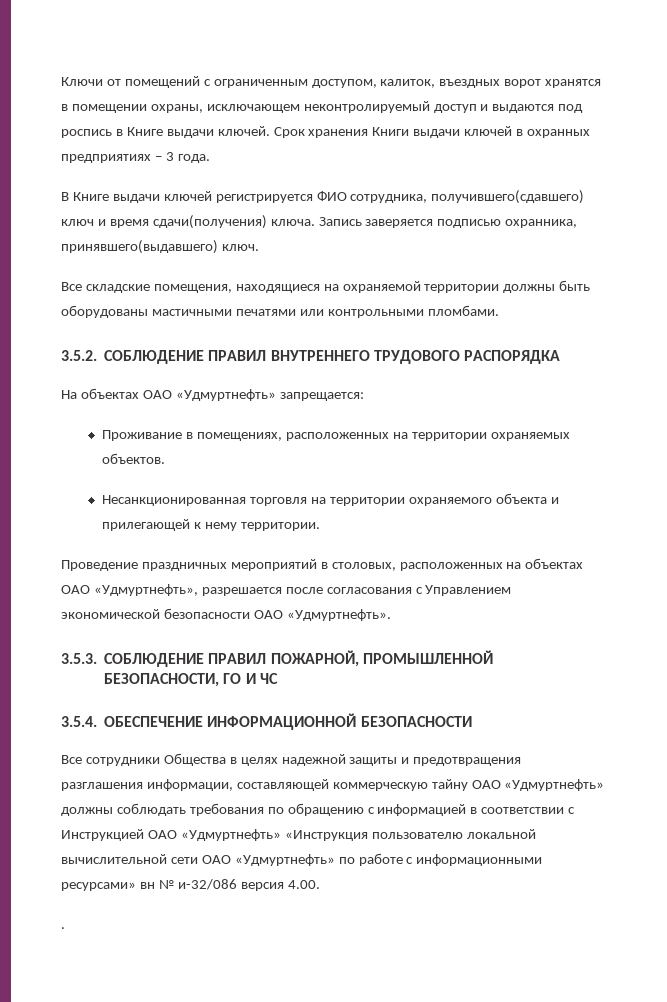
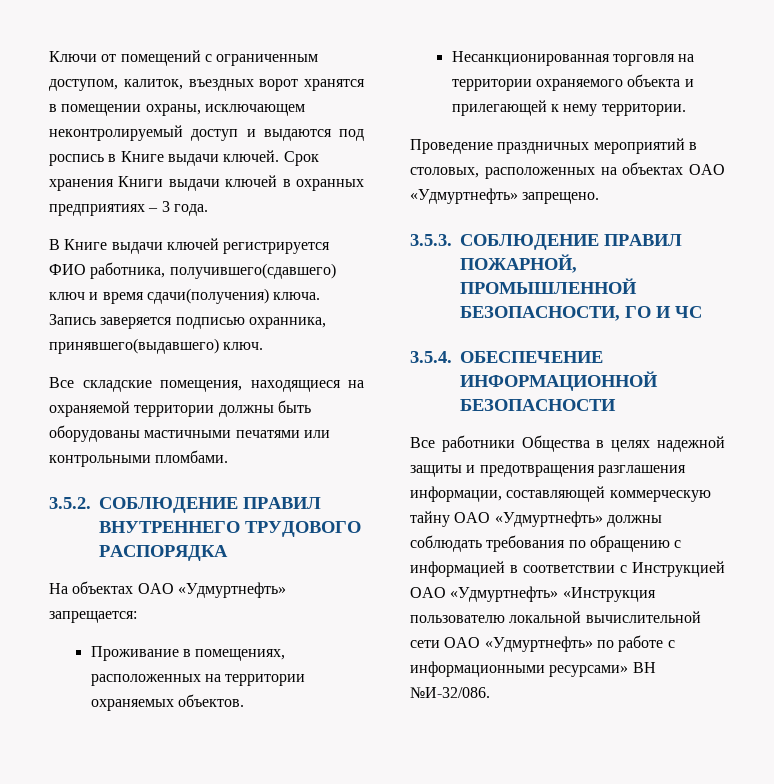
[350,194,428,203] сотрудника, -> [90,262,166,279] работника,
[93,584,512,596] [61,608,391,621] «Удмуртнефть», разрешается после согласования с Управлением экономической безопасности ОАО «Удмуртнефть». -> [410,188,600,204] «Удмуртнефть» запрещено.
[85,757,160,766] сотрудники -> [441,435,515,452] работники
[139,879,320,891] [61,927,65,929] вн № и-32/086 версия 4.00. // . -> [632,662,656,673] [410,687,490,698] ВН №И-32/086.

